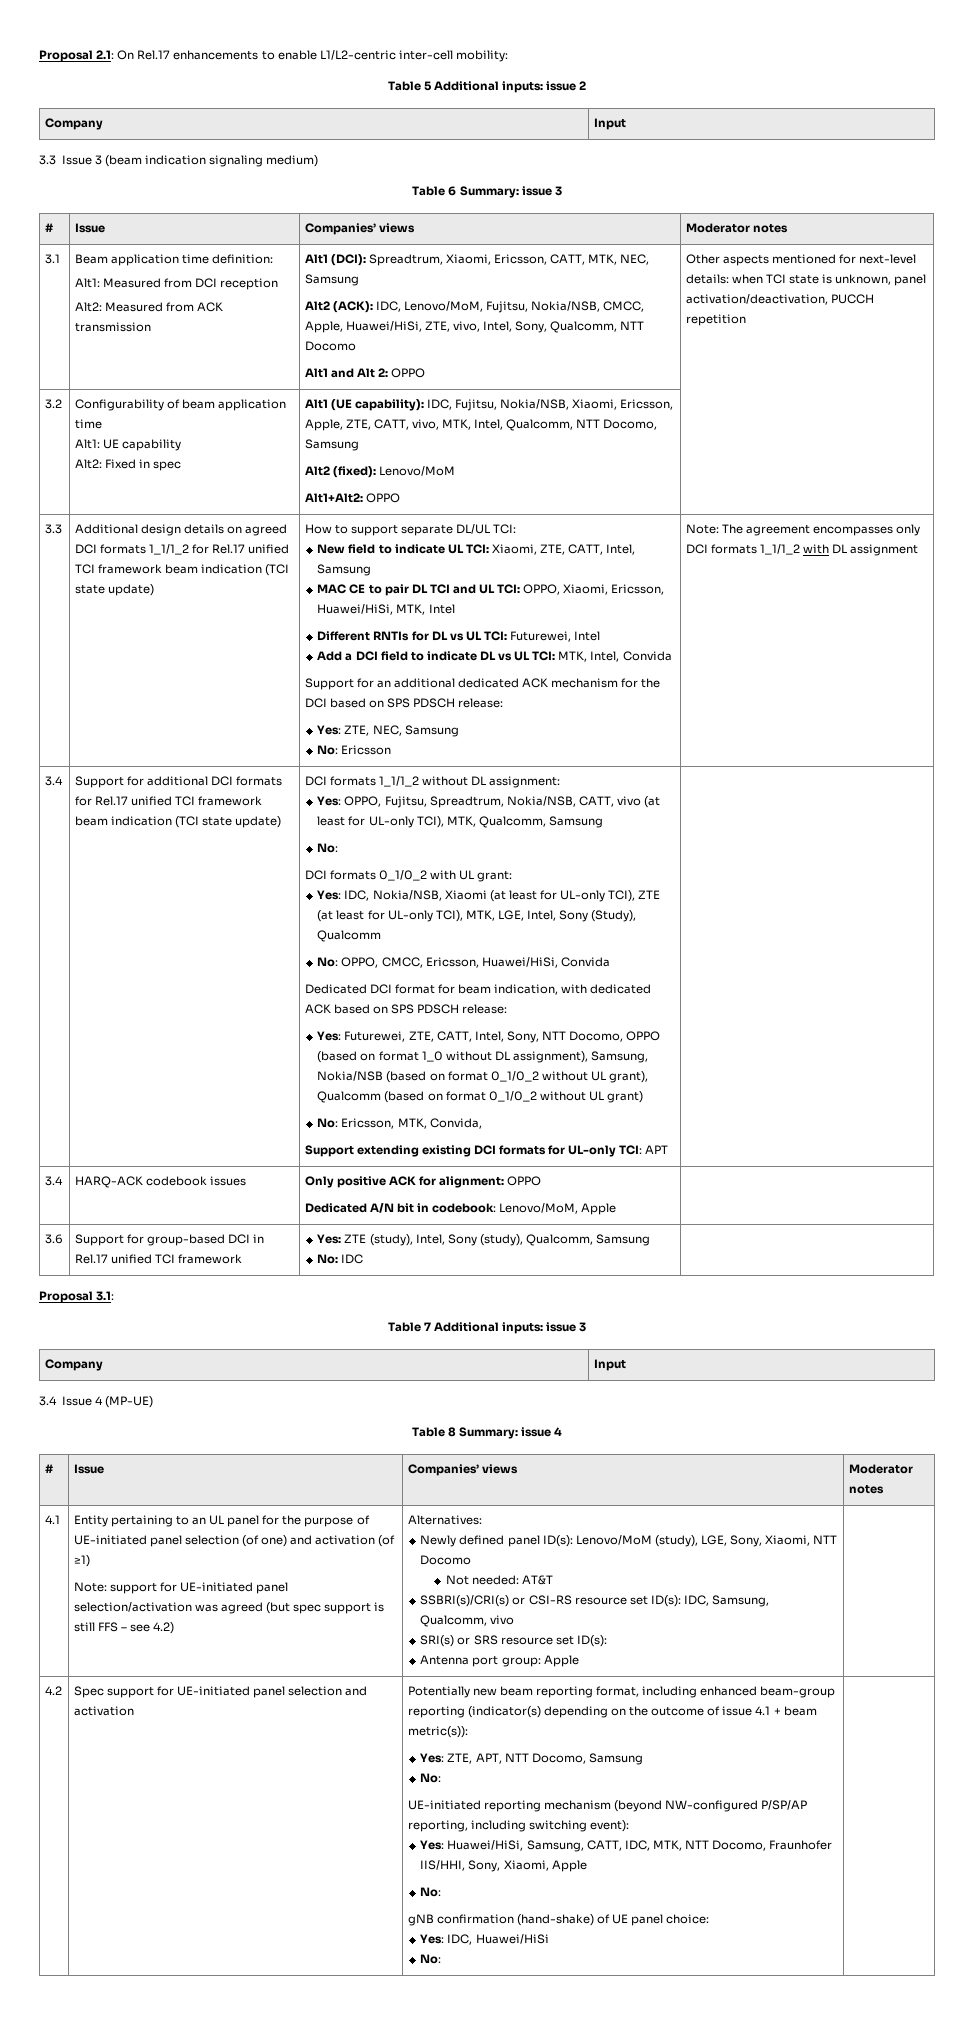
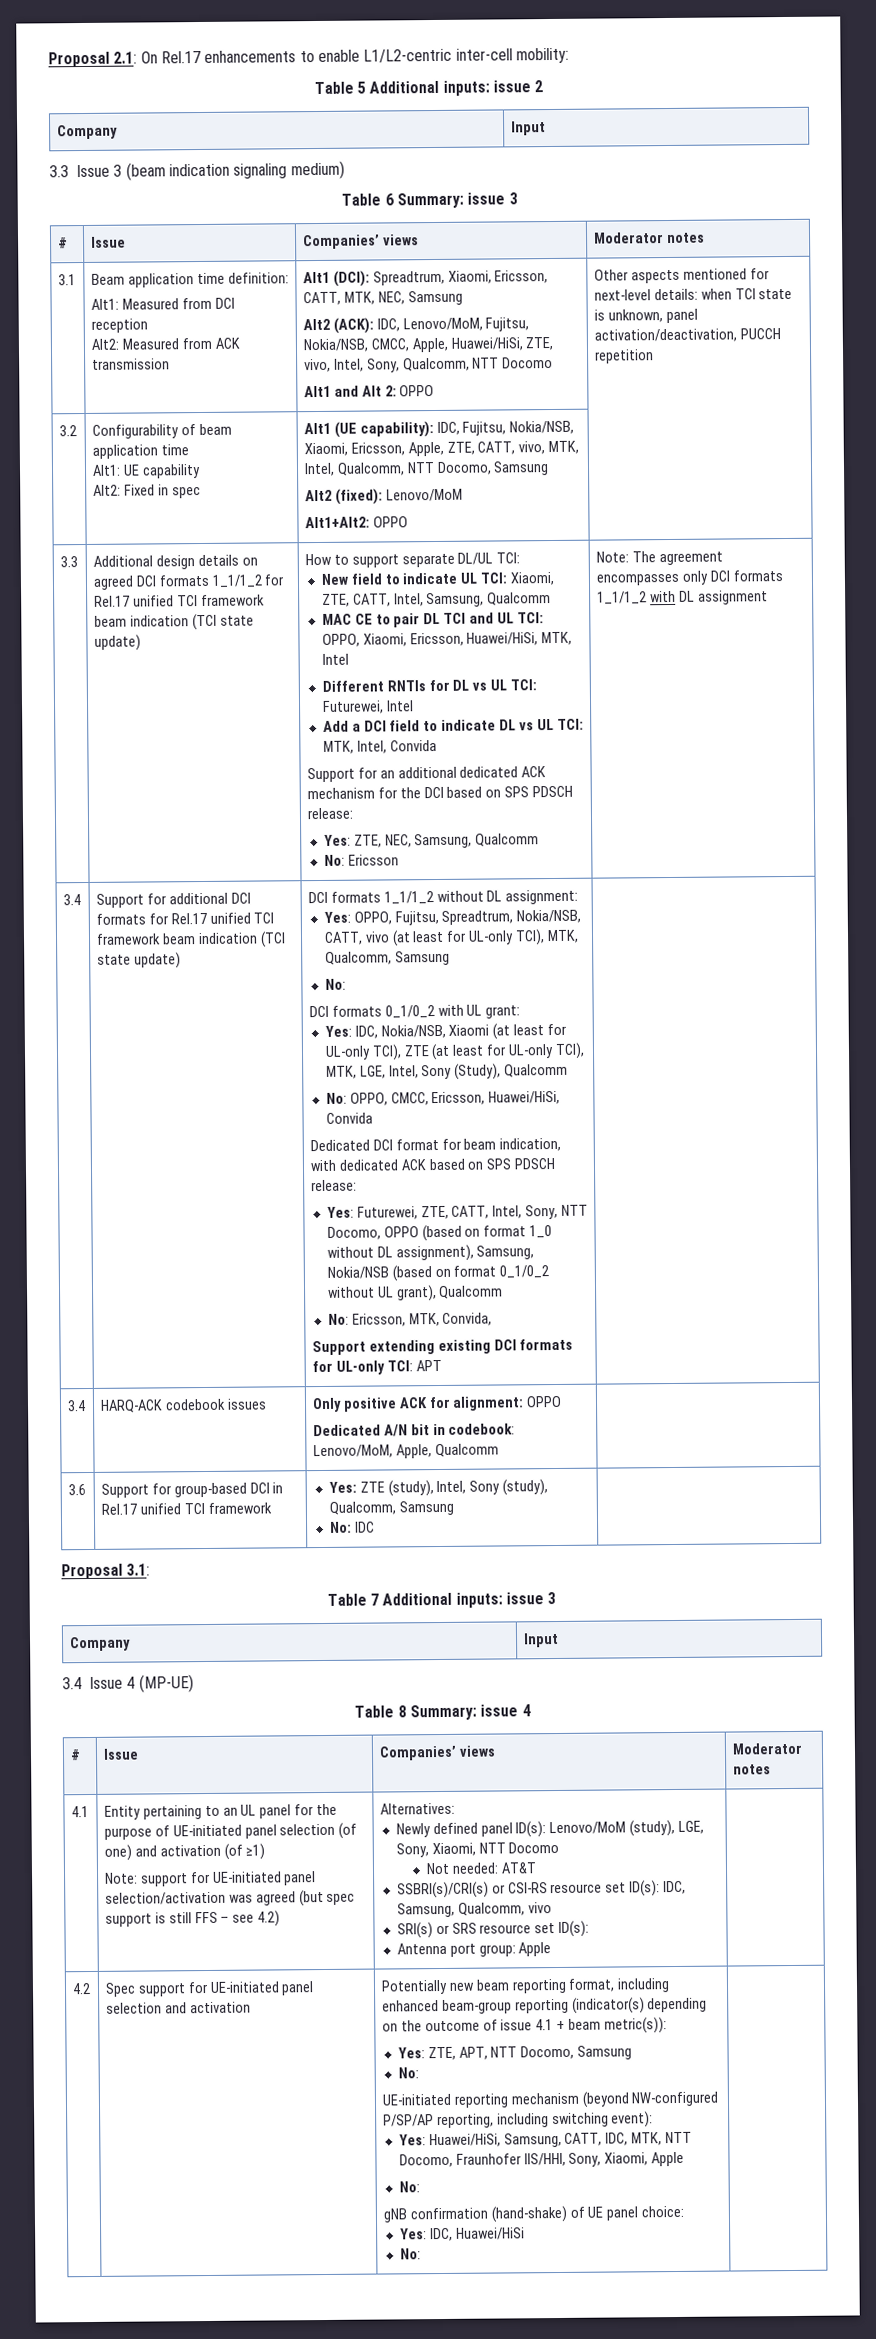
[317,564,372,576] Samsung -> [426,592,552,608] Samsung, Qualcomm
[404,725,459,737] Samsung -> [414,833,540,849] Samsung, Qualcomm
[384,1091,644,1103] (based on format 0_1/0_2 without UL grant) -> (504, 1292) none
[581,1203,617,1215] Apple -> [395,1443,499,1459] Apple, Qualcomm

